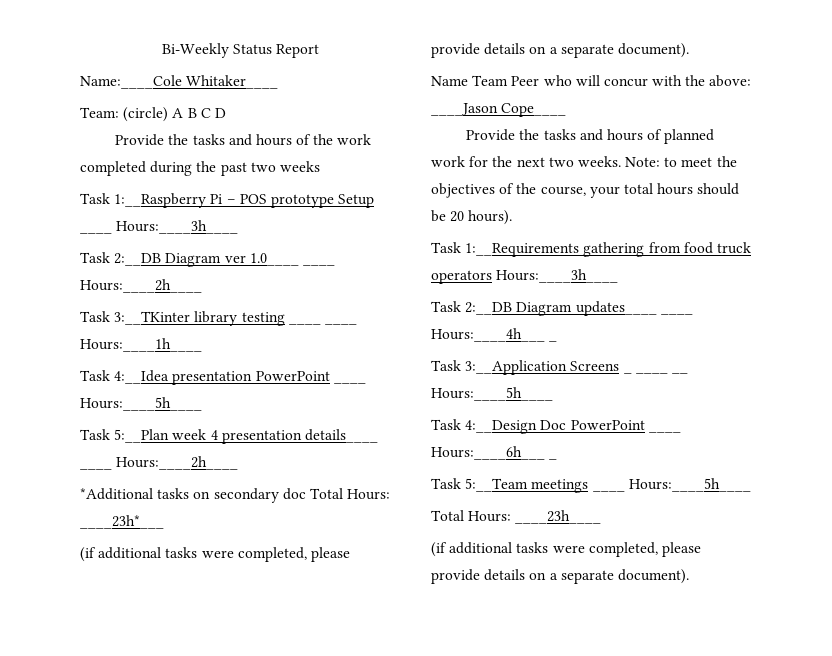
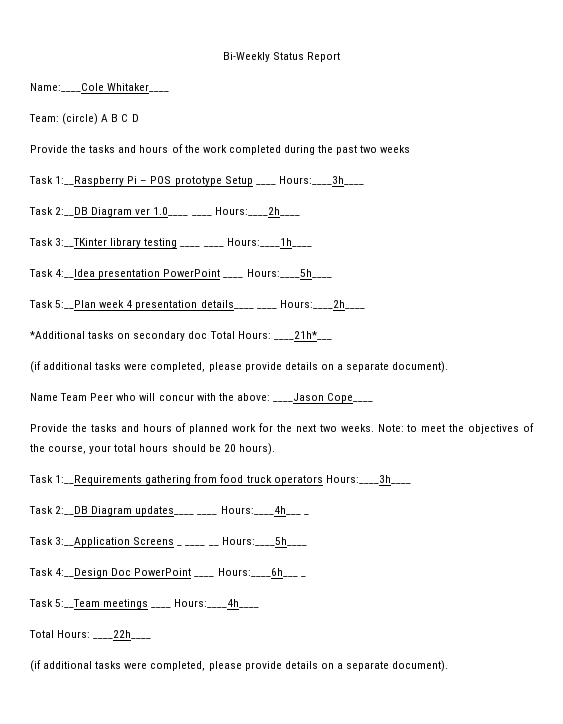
[80,515,164,529] ____23h*___ -> [273,331,332,340] ____21h*___
[628,478,751,492] [431,510,602,524] Hours:____5h____ // Total Hours: ____23h____ -> [174,599,260,608] [29,630,152,639] Hours:____4h____ // Total Hours: ____22h____

